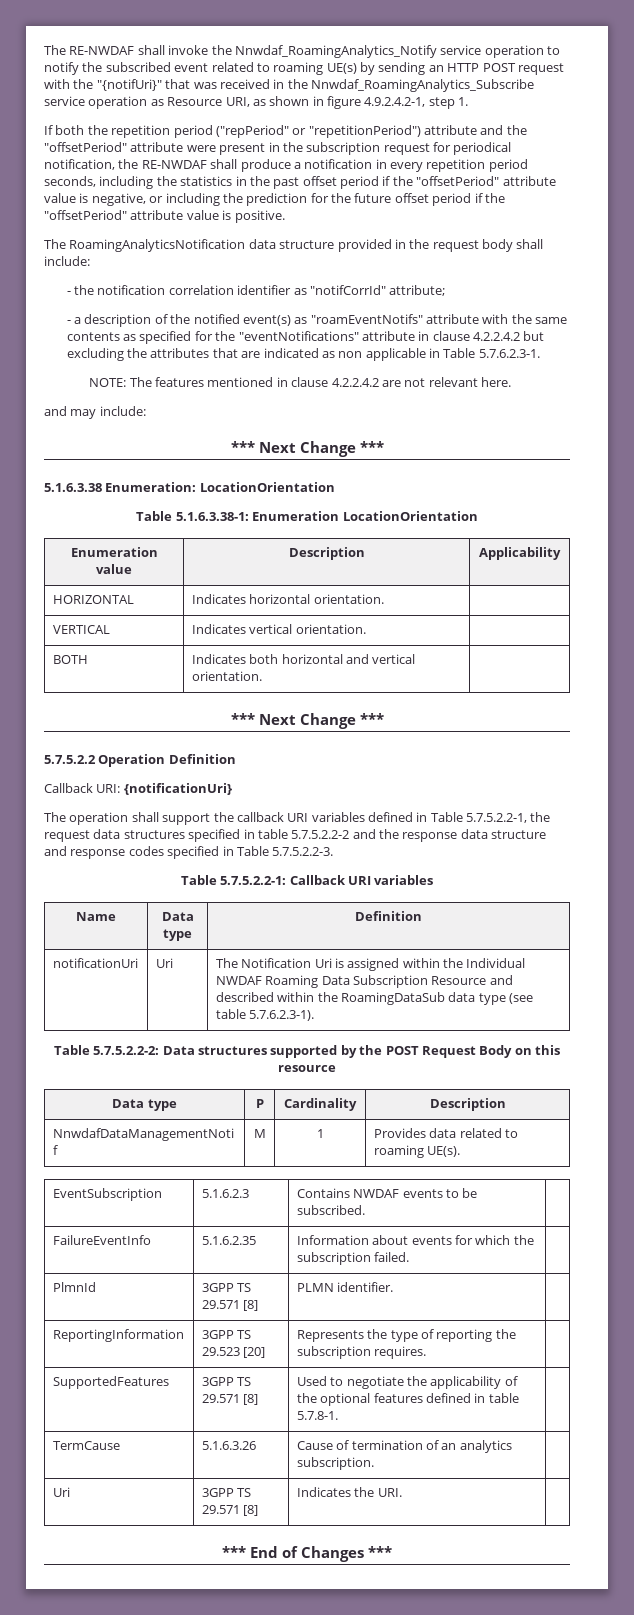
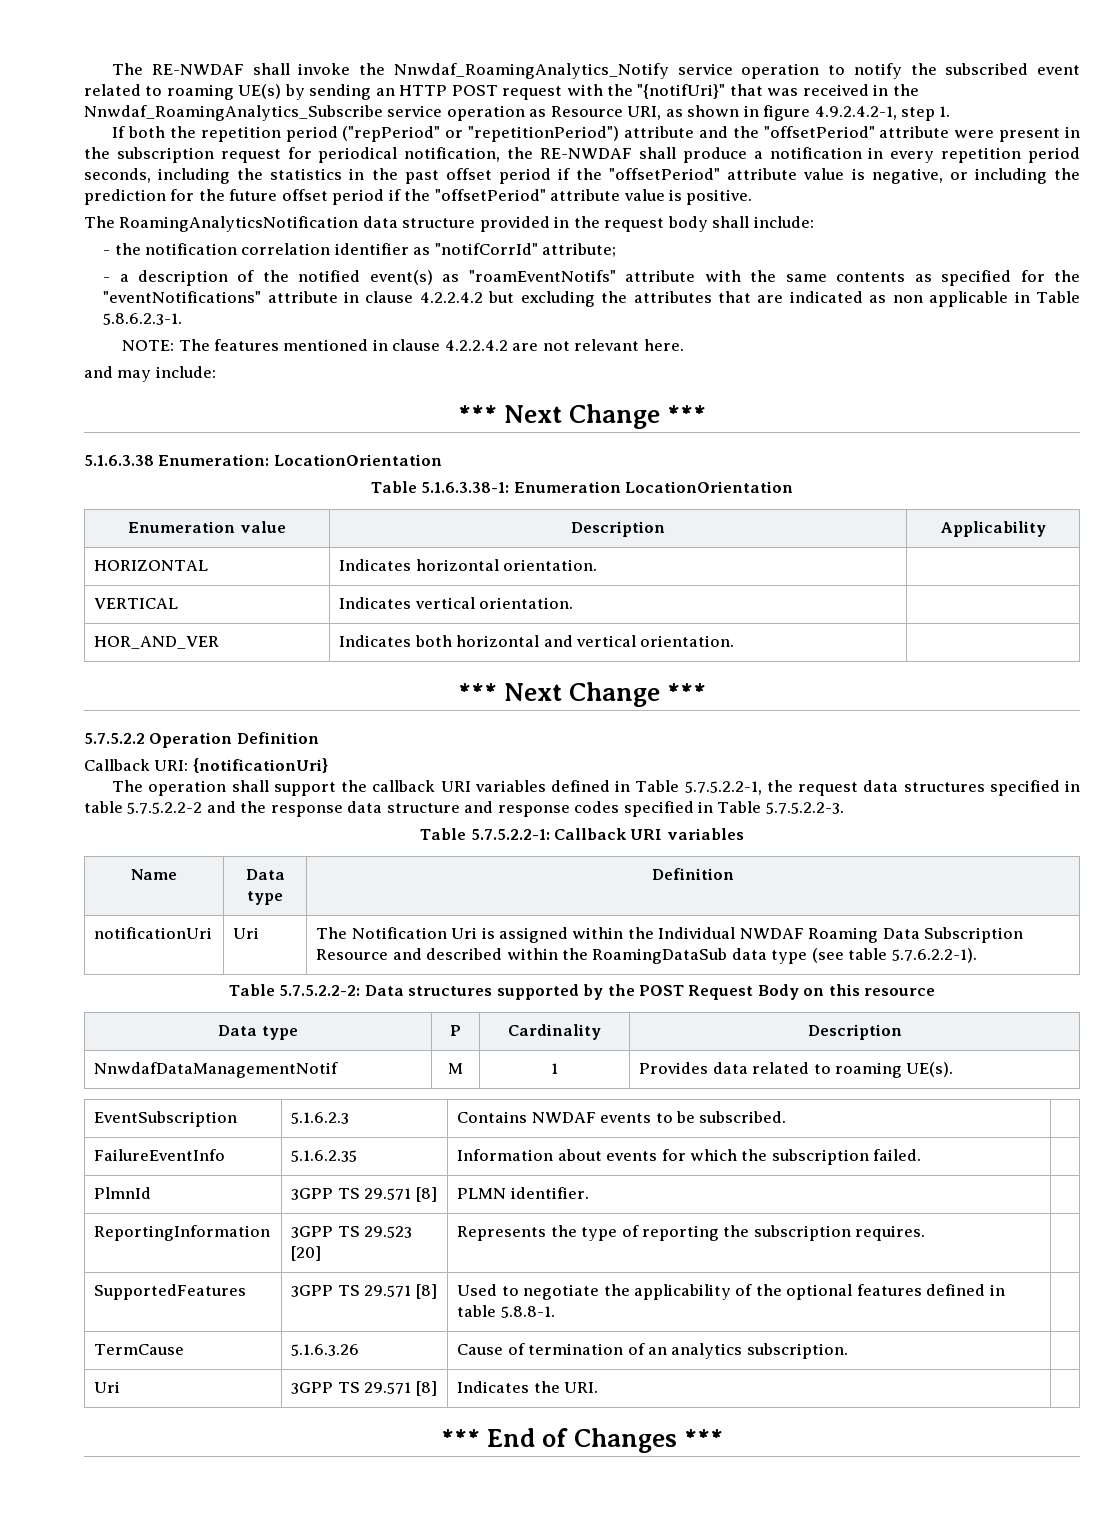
[478,349,540,358] 5.7.6.2.3-1. -> [103,313,183,325] 5.8.6.2.3-1.
[52,655,88,664] BOTH -> [94,636,220,649] HOR_AND_VER
[249,1010,315,1021] 5.7.6.2.3-1). -> [891,948,977,963] 5.7.6.2.2-1).
[296,1411,338,1420] 5.7.8-1. -> [500,1306,555,1318] 5.8.8-1.

